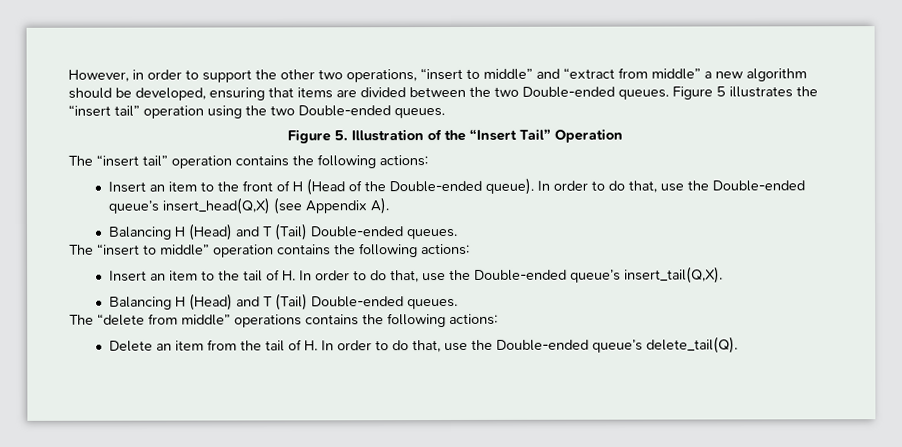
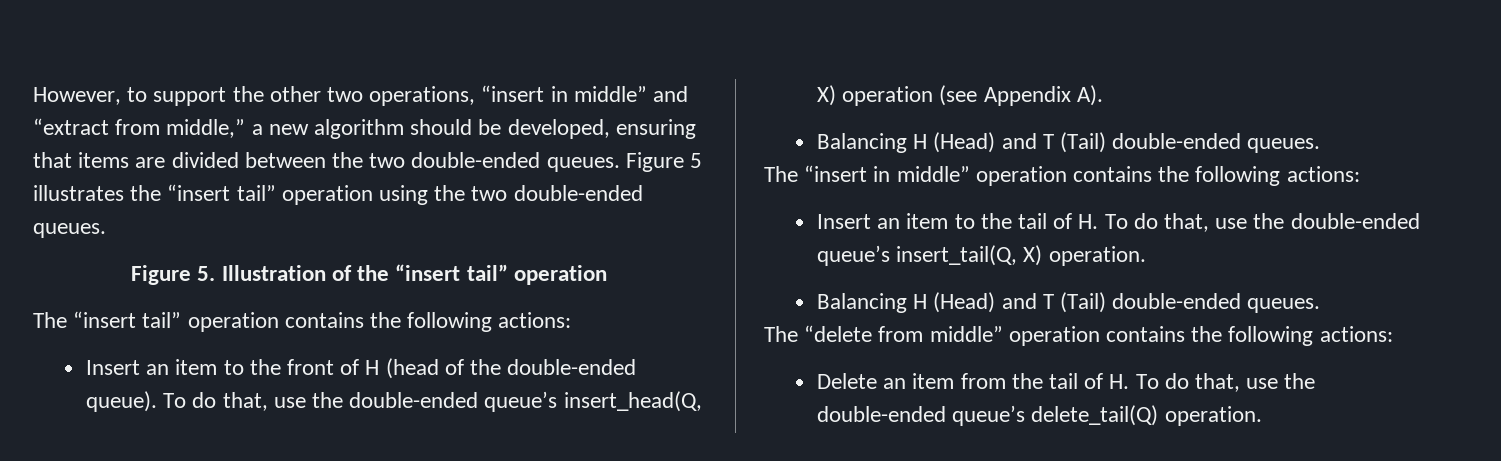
[132,69,182,80] in order -> (121, 96) none
[466,68,480,79] to -> [550,86,568,102] in
[651,68,701,80] middle” -> [166,119,246,138] middle,”
[522,86,615,98] Double-ended -> [411,152,541,168] double-ended
[298,105,391,117] Double-ended -> [513,185,643,201] double-ended
[468,128,623,143] “Insert Tail” Operation -> [395,264,607,285] “insert tail” operation
[306,177,806,196] [108,197,271,215] (Head of the Double-ended queue). In order to do that, use the Double-ended queue’s insert_head(Q,X) -> [385,358,637,379] [85,391,702,412] [816,85,934,106] (head of the double-ended queue). To do that, use the double-ended queue’s insert_head(Q, X) operation
[311,226,405,238] Double-ended -> [1112,133,1242,149] double-ended
[143,244,157,255] to -> [873,166,891,182] in
[299,266,724,284] [109,293,405,311] In order to do that, use the Double-ended queue’s insert_tail(Q,X). // Balancing H (Head) and T (Tail) Double-ended -> [1104,213,1420,232] [816,245,1146,266] [816,292,1242,313] To do that, use the double-ended queue’s insert_tail(Q, X) operation. // Balancing H (Head) and T (Tail) double-ended
[234,314,302,328] operations -> [1008,326,1100,346] operation
[321,336,739,354] In order to do that, use the Double-ended queue’s delete_tail(Q). -> [1135,373,1316,392] [816,405,1262,426] To do that, use the double-ended queue’s delete_tail(Q) operation.

